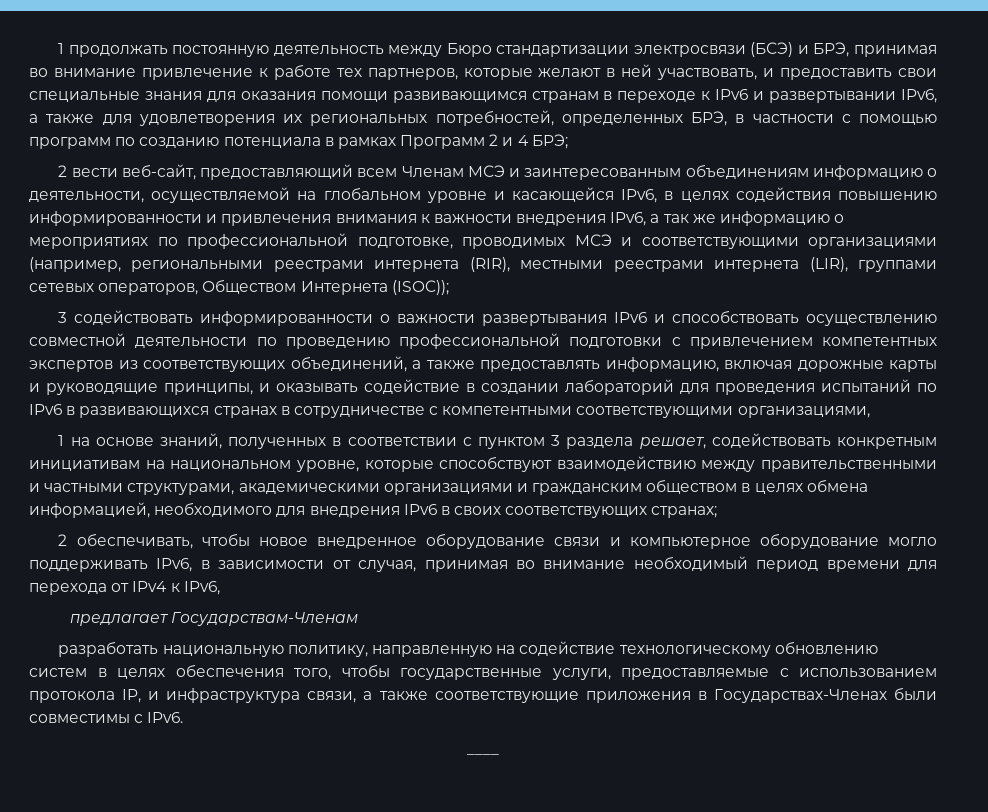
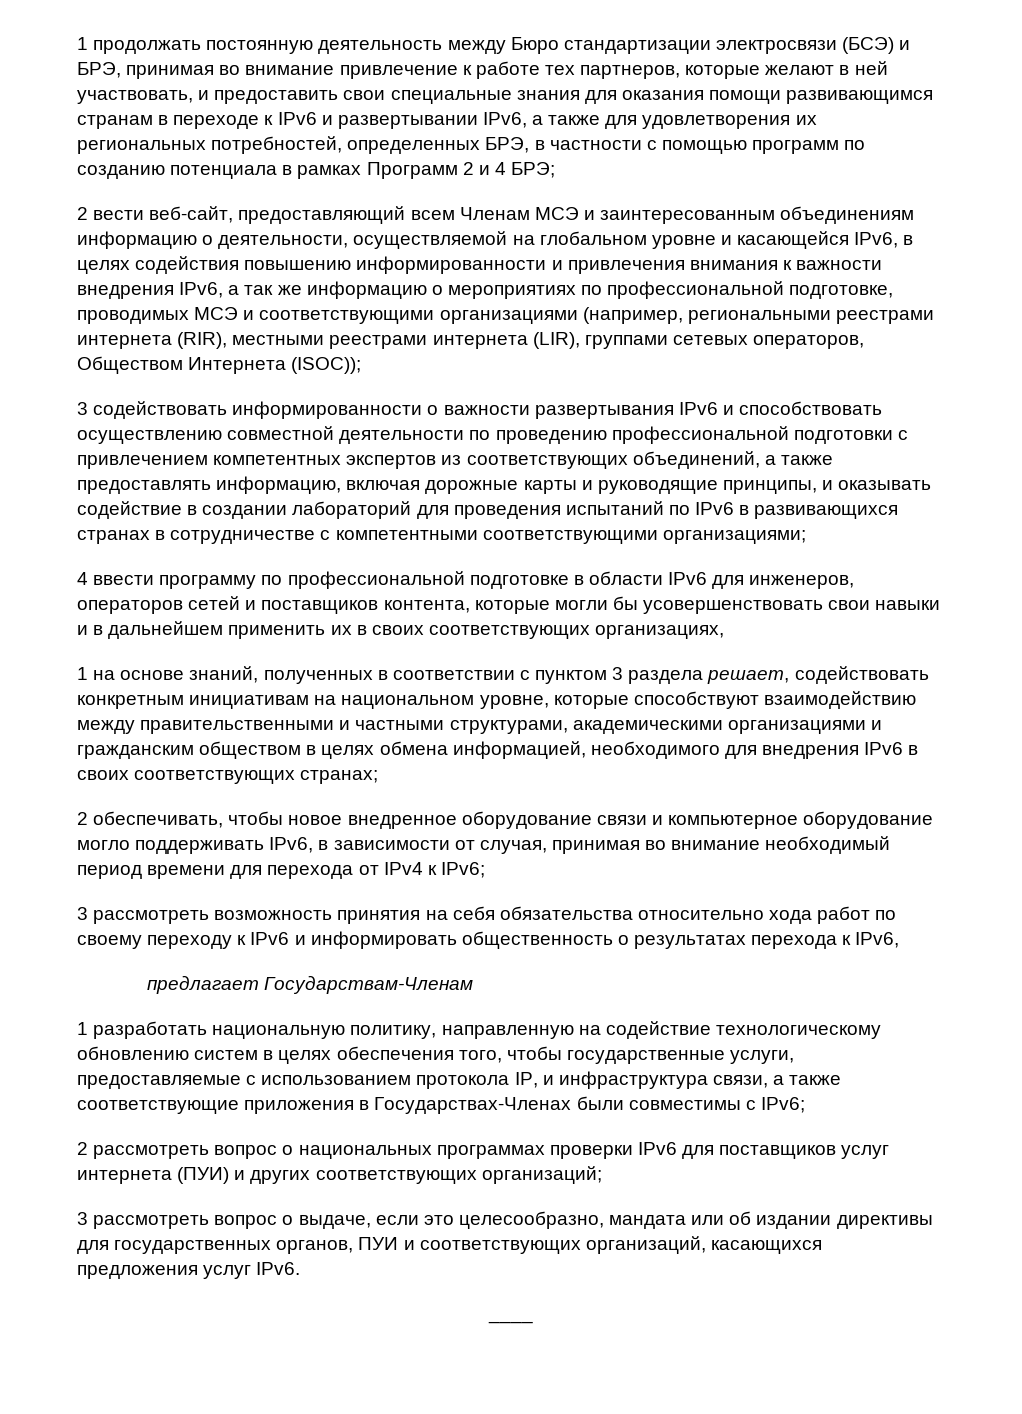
[737,406,870,418] организациями, -> [662,530,806,544] [77,571,855,589] [77,596,941,614] [77,621,725,639] организациями; // 4 ввести программу по профессиональной подготовке в области IPv6 для инженеров, операторов сетей и поставщиков контента, которые могли бы усовершенствовать свои навыки и в дальнейшем применить их в своих соответствующих организациях,
(180, 587) none -> [440,862,485,878] [77,906,897,924] [77,931,852,949] IPv6; // 3 рассмотреть возможность принятия на себя обязательства относительно хода работ по своему переходу к IPv6 и информировать общественность о результатах перехода к
(359, 619) none -> [77,1022,88,1035] 1
(144, 718) none -> [760,1097,805,1113] [77,1142,890,1159] [77,1166,602,1184] [77,1211,933,1229] [77,1236,822,1254] [77,1265,252,1279] IPv6; // 2 рассмотреть вопрос о национальных программах проверки IPv6 для поставщиков услуг интернета (ПУИ) и других соответствующих организаций; // 3 рассмотреть вопрос о выдаче, если это целесообразно, мандата или об издании директивы для государственных органов, ПУИ и соответствующих организаций, касающихся предложения услуг

